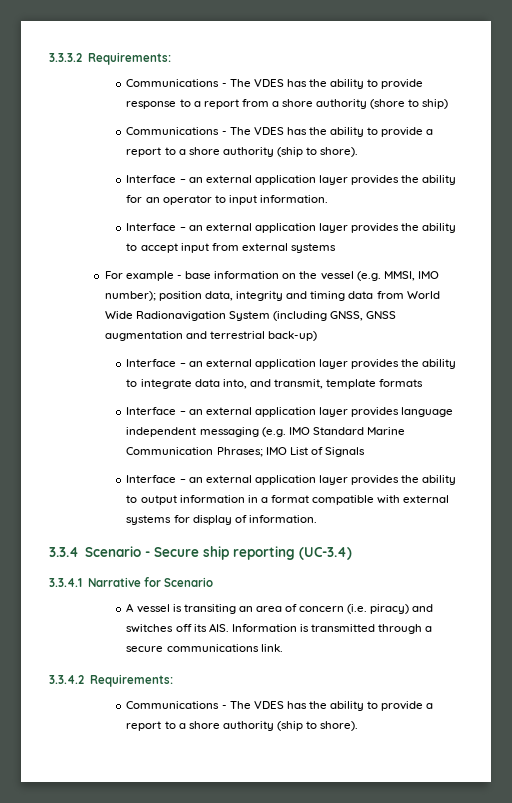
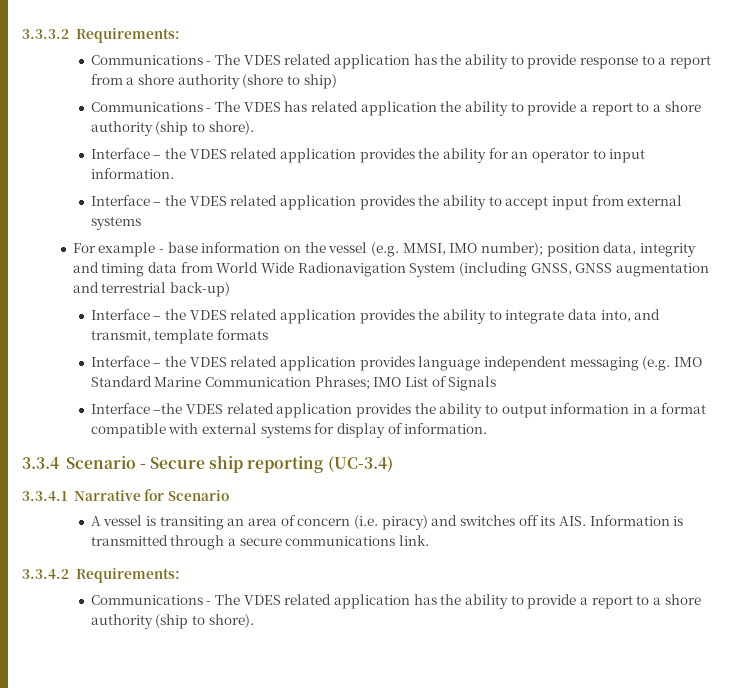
(284, 83) none -> [284,54,411,69] related application
(307, 131) none -> [311,101,437,116] related application
[188,175,348,185] an external application layer -> [165,148,357,163] the VDES related application
[188,223,348,233] an external application layer -> [165,195,357,210] the VDES related application
[188,359,348,369] an external application layer -> [165,309,357,324] the VDES related application
[188,407,348,417] an external application layer -> [165,356,357,371] the VDES related application
[179,475,348,485] – an external application layer -> [153,403,353,418] –the VDES related application
(284, 705) none -> [284,594,411,609] related application

